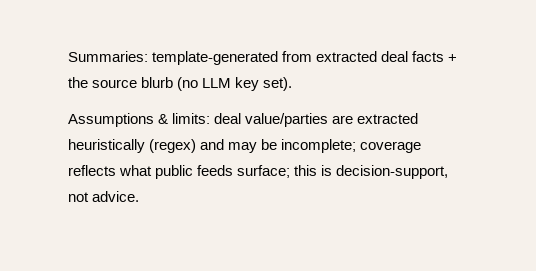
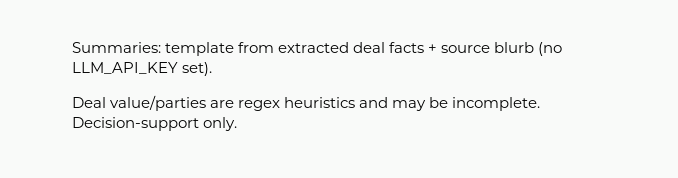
[152,51,279,65] template-generated -> [165,42,235,56] template
[68,77,88,88] the -> (438, 48) none
[202,77,260,91] LLM key -> [72,62,178,74] LLM_API_KEY
[68,113,419,127] [68,139,422,153] [68,165,449,179] [68,191,140,202] Assumptions & limits: deal value/parties are extracted heuristically (regex) and may be incomplete; coverage reflects what public feeds surface; this is decision-support, not advice. -> [72,95,541,111] [72,117,238,131] Deal value/parties are regex heuristics and may be incomplete. Decision-support only.

